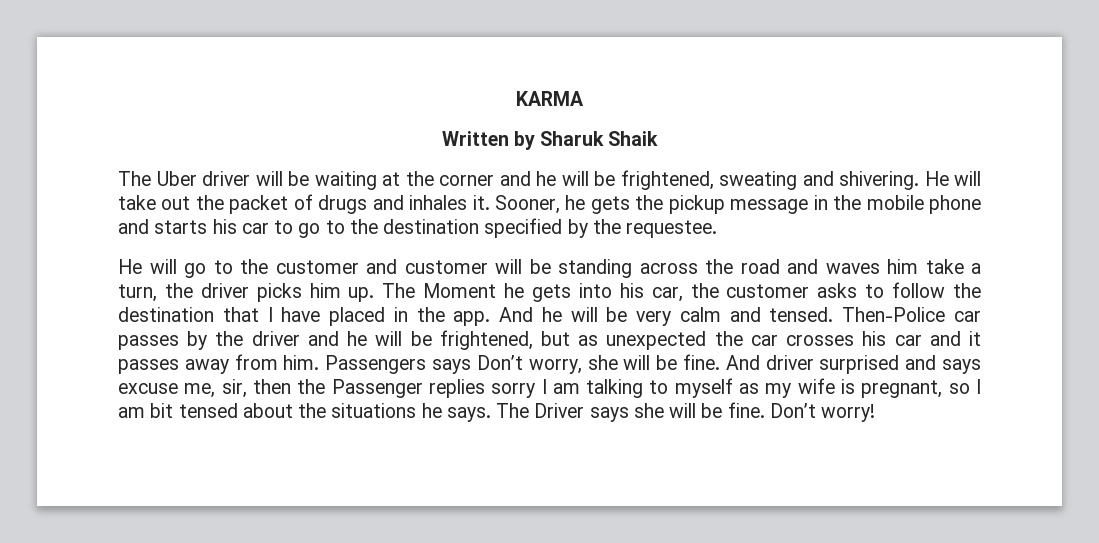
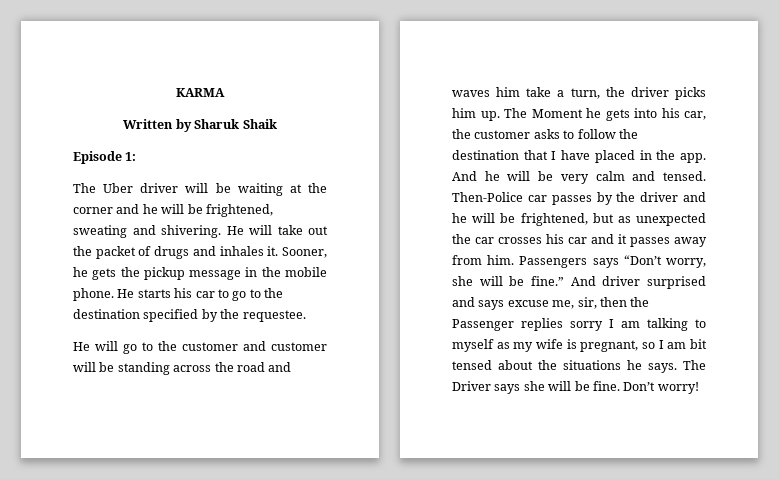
(659, 138) none -> [73,151,137,164] // Episode 1:
[929,195,982,214] [118,219,149,234] phone and -> [73,288,135,301] phone. He
[476,355,523,370] Don’t -> [623,255,662,265] “Don’t
[682,354,720,370] fine. -> [531,276,564,286] fine.”

